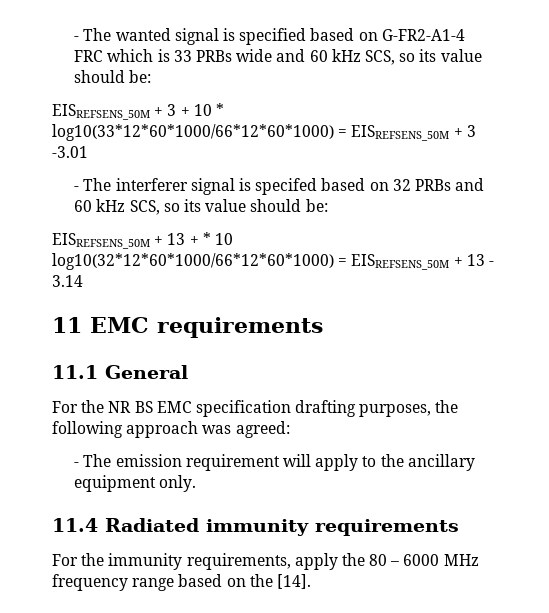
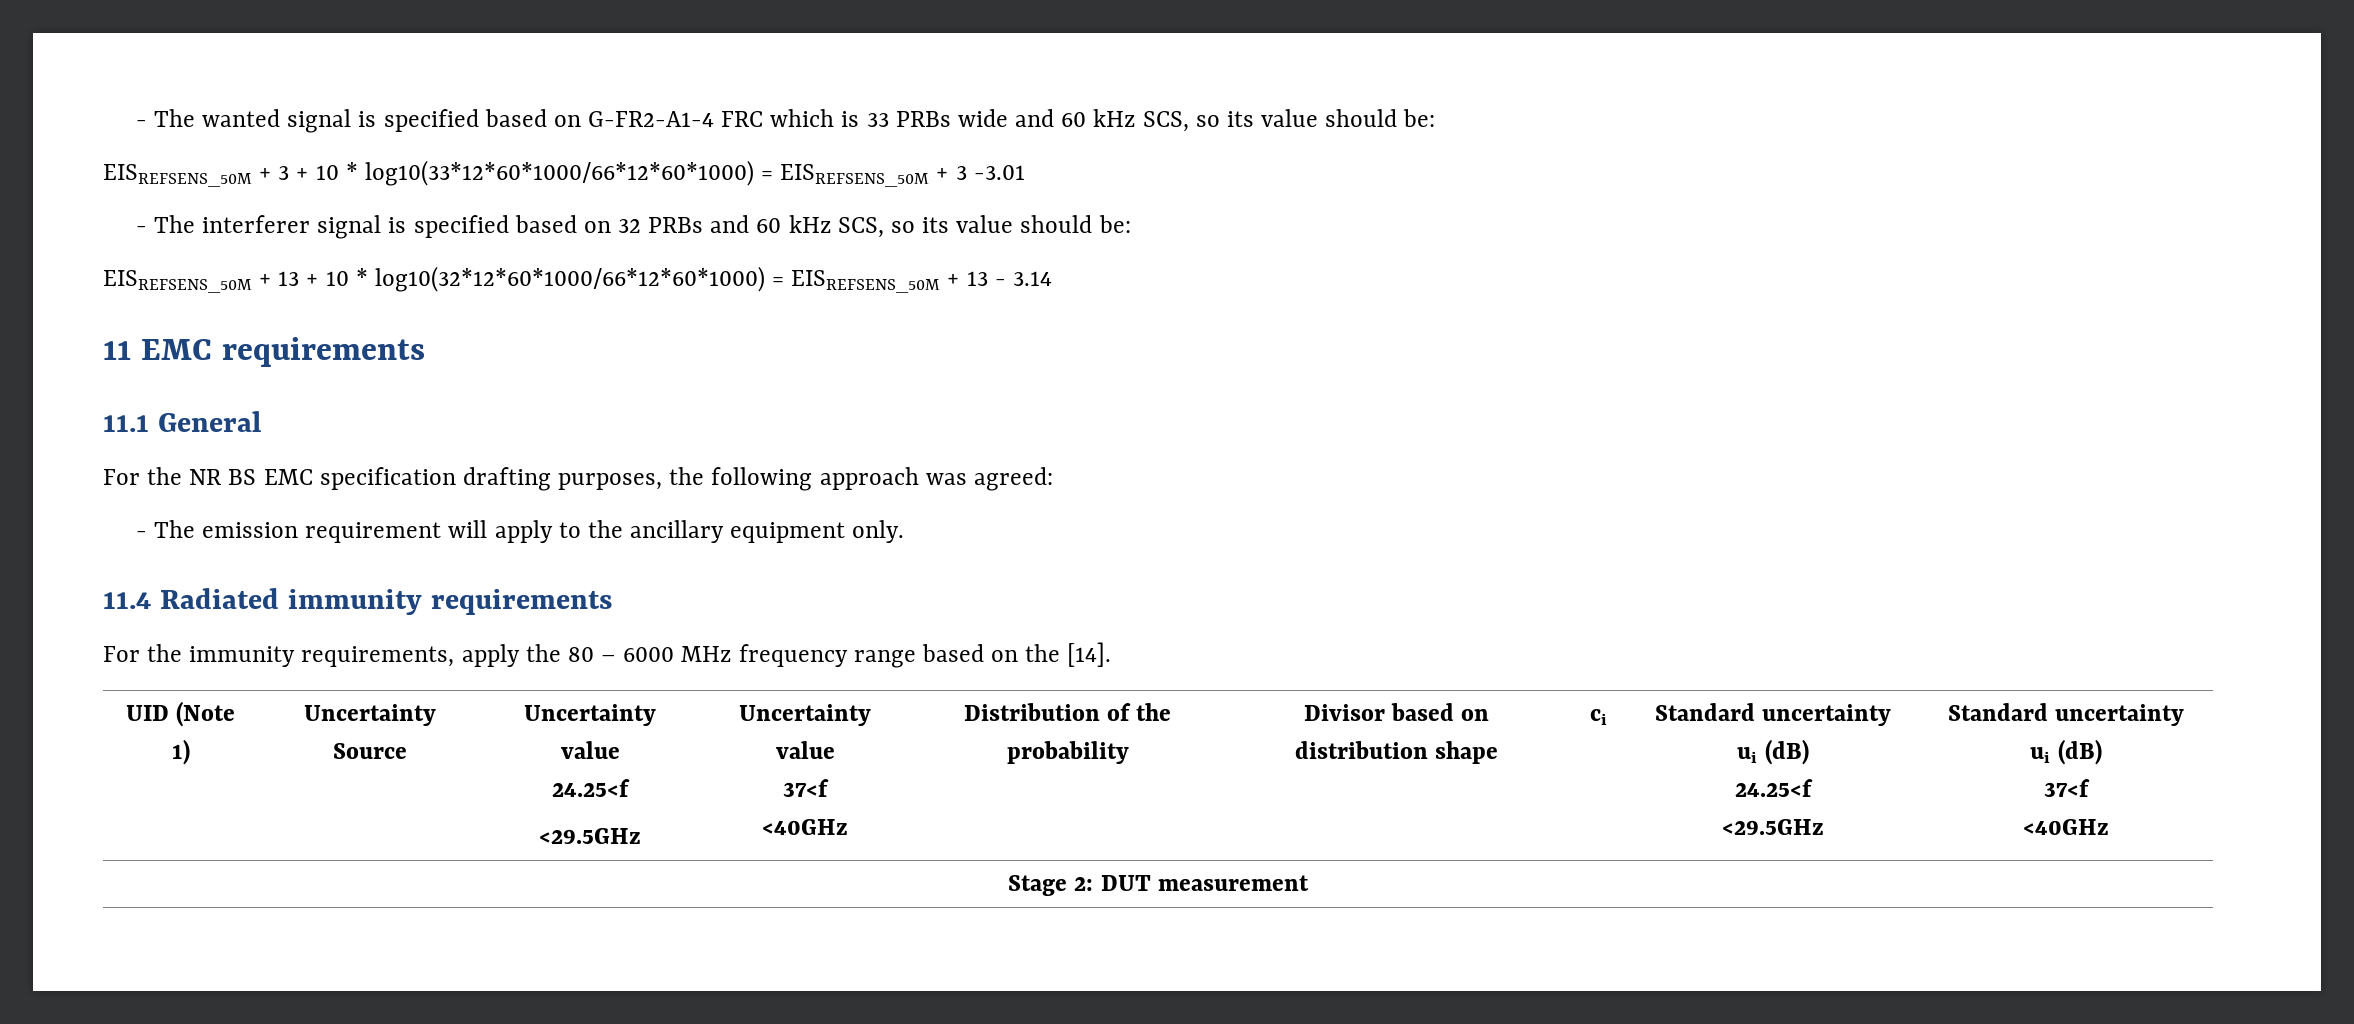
[255,178,318,195] specifed -> [413,215,509,238] specified
[202,232,233,245] * 10 -> [325,268,368,286] 10 *
(311, 581) none -> [125,701,236,727] [171,739,190,765] [304,704,436,726] [333,743,407,759] [524,704,656,726] [560,741,620,759] [552,779,630,797] [539,828,641,844] [739,704,871,726] [775,741,835,759] [783,779,829,797] [762,819,848,835] [963,703,1172,721] [1006,741,1129,764] [1303,703,1490,721] [1294,741,1499,764] [1590,709,1607,725] [1654,703,1892,726] [1737,739,1809,765] [1735,779,1814,797] [1722,819,1825,835] [1947,703,2185,726] [2030,739,2102,765] [2044,779,2090,797] [2023,819,2109,835] [1008,875,1309,896] // UID (Note 1) | Uncertainty Source | Uncertainty value // 24.25<f // <29.5GHz | Uncertainty value // 37<f // <40GHz | Distribution of the probability | Divisor based on distribution shape | ci | Standard uncertainty ui (dB) // 24.25<f // <29.5GHz | Standard uncertainty ui (dB) // 37<f // <40GHz // Stage 2: DUT measurement

